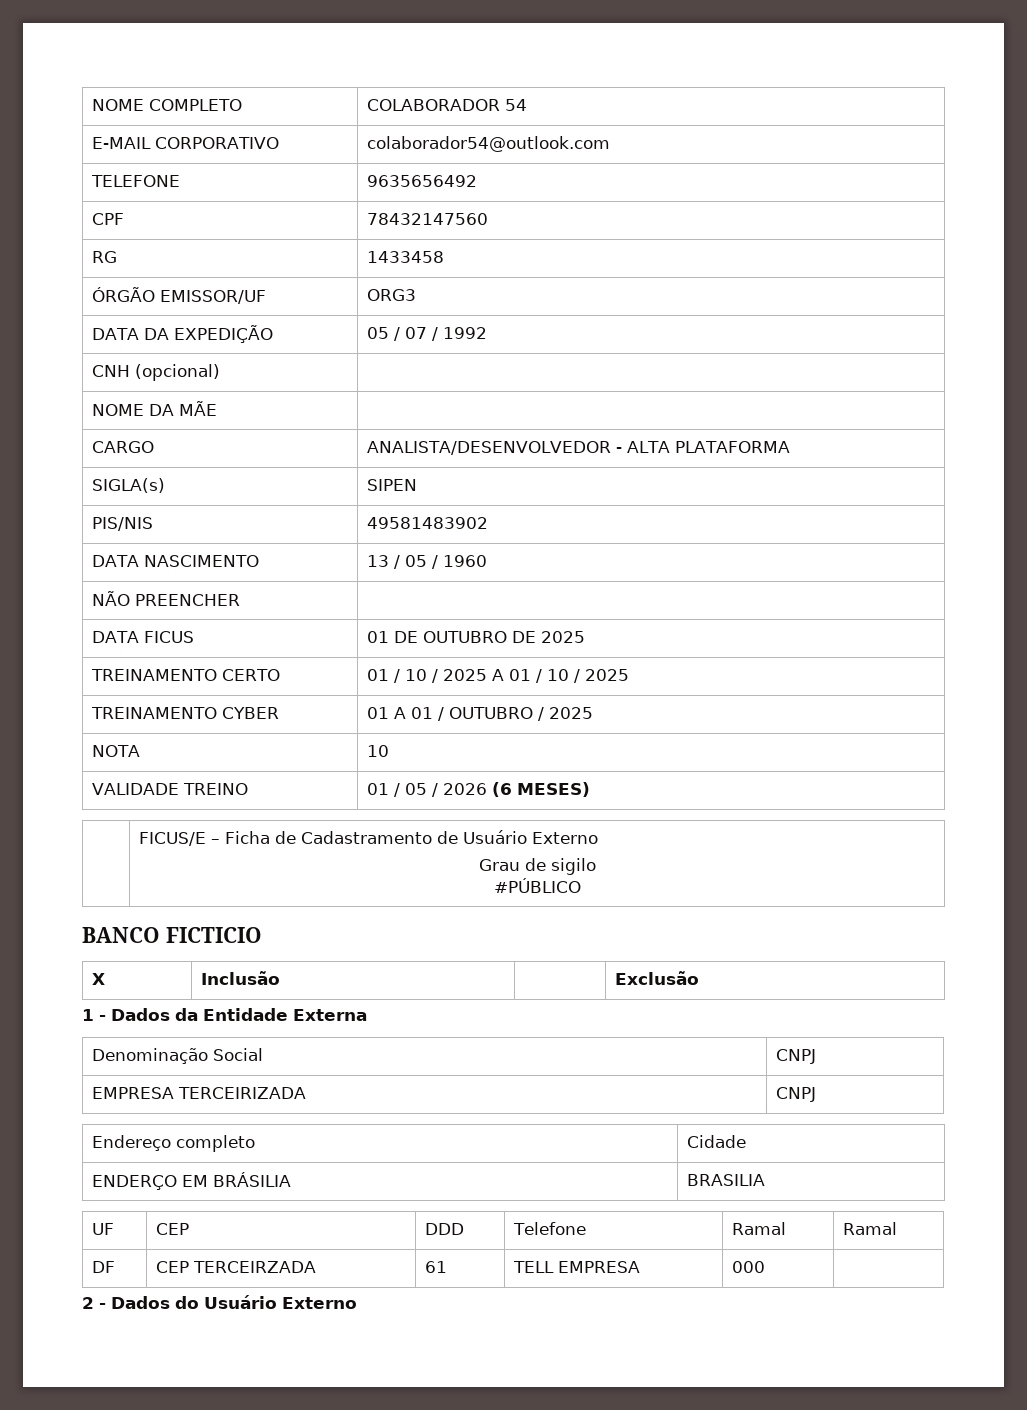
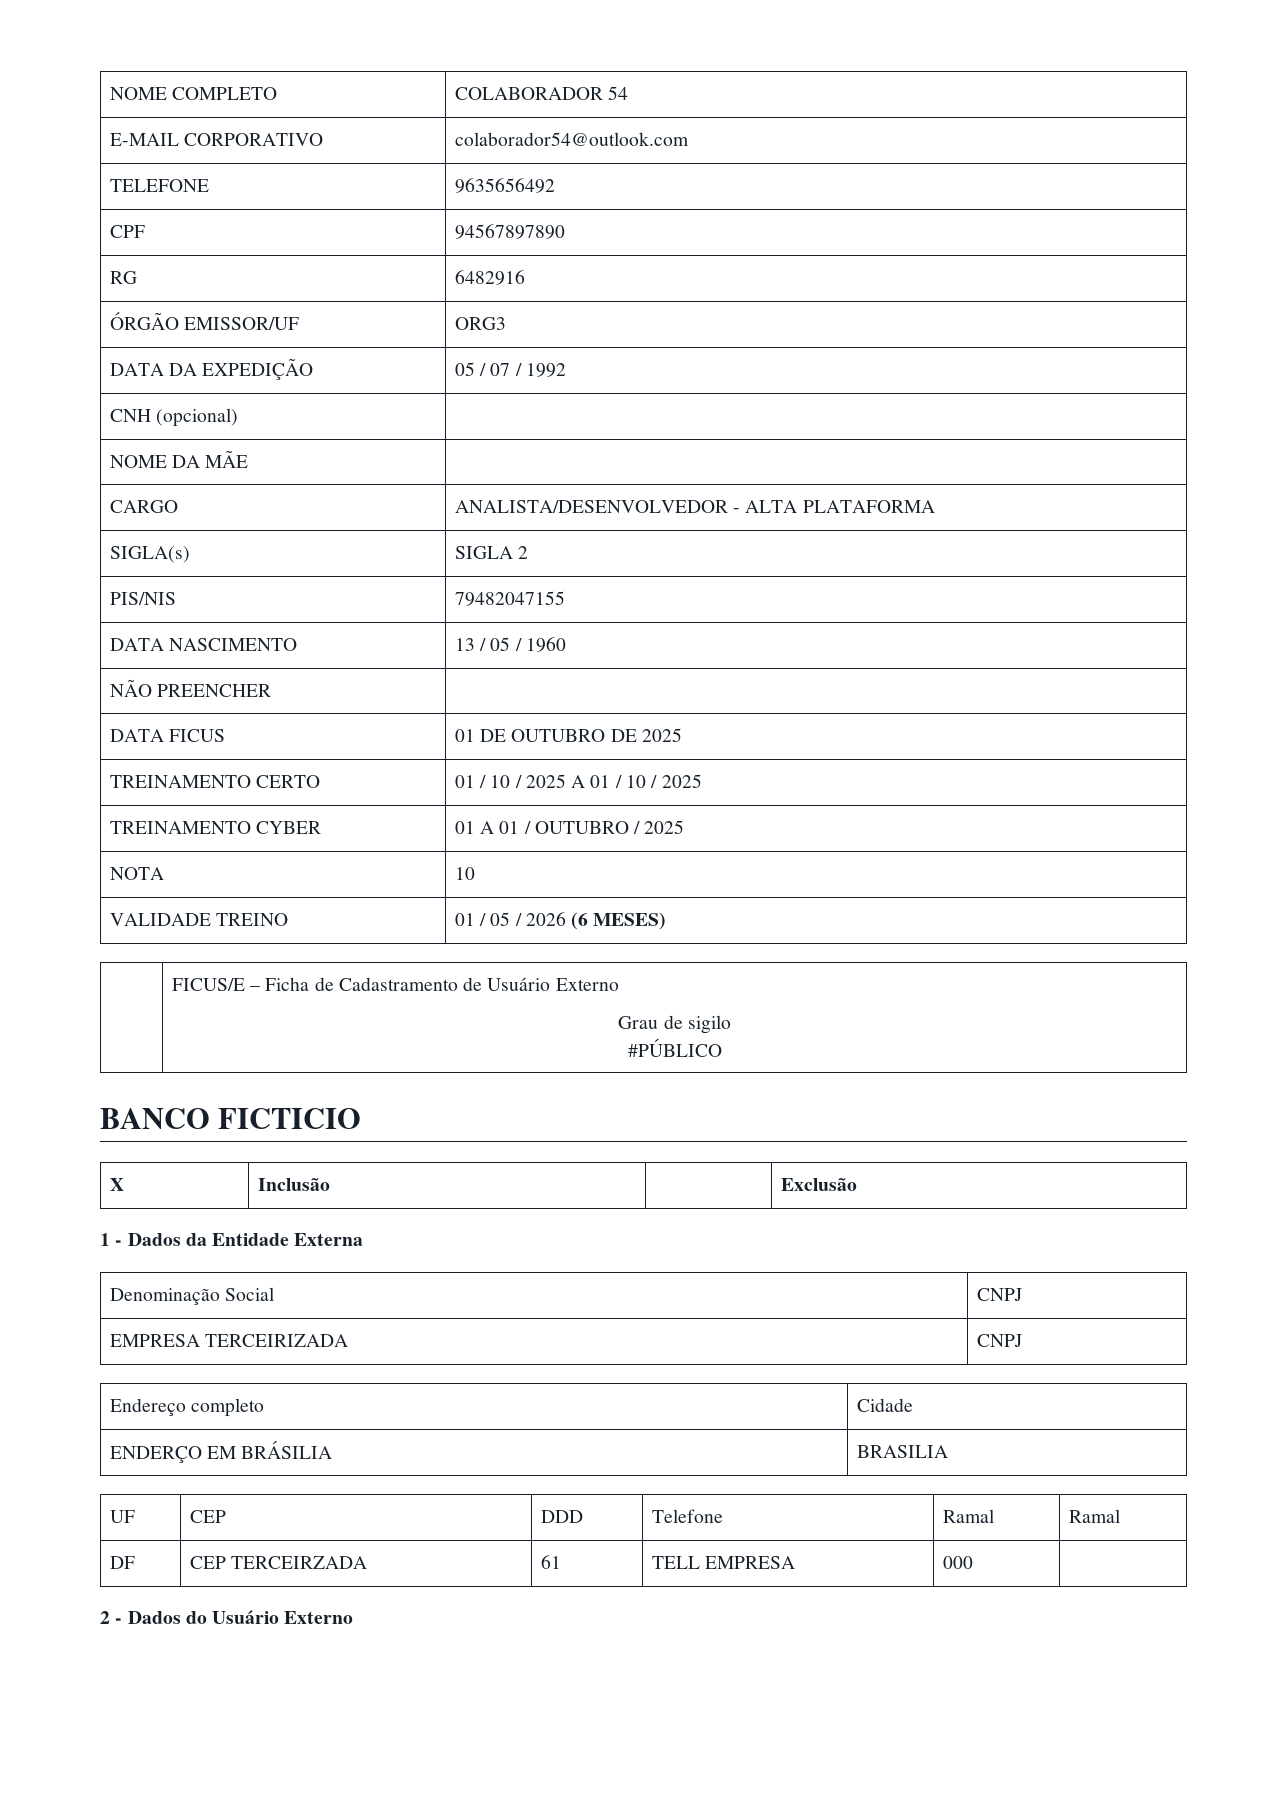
[366,213,488,225] 78432147560 -> [454,224,565,239] 94567897890
[366,251,444,263] 1433458 -> [454,270,525,285] 6482916
[366,479,417,491] SIPEN -> [454,546,529,559] SIGLA 2
[366,517,488,529] 49581483902 -> [454,591,565,606] 79482047155

